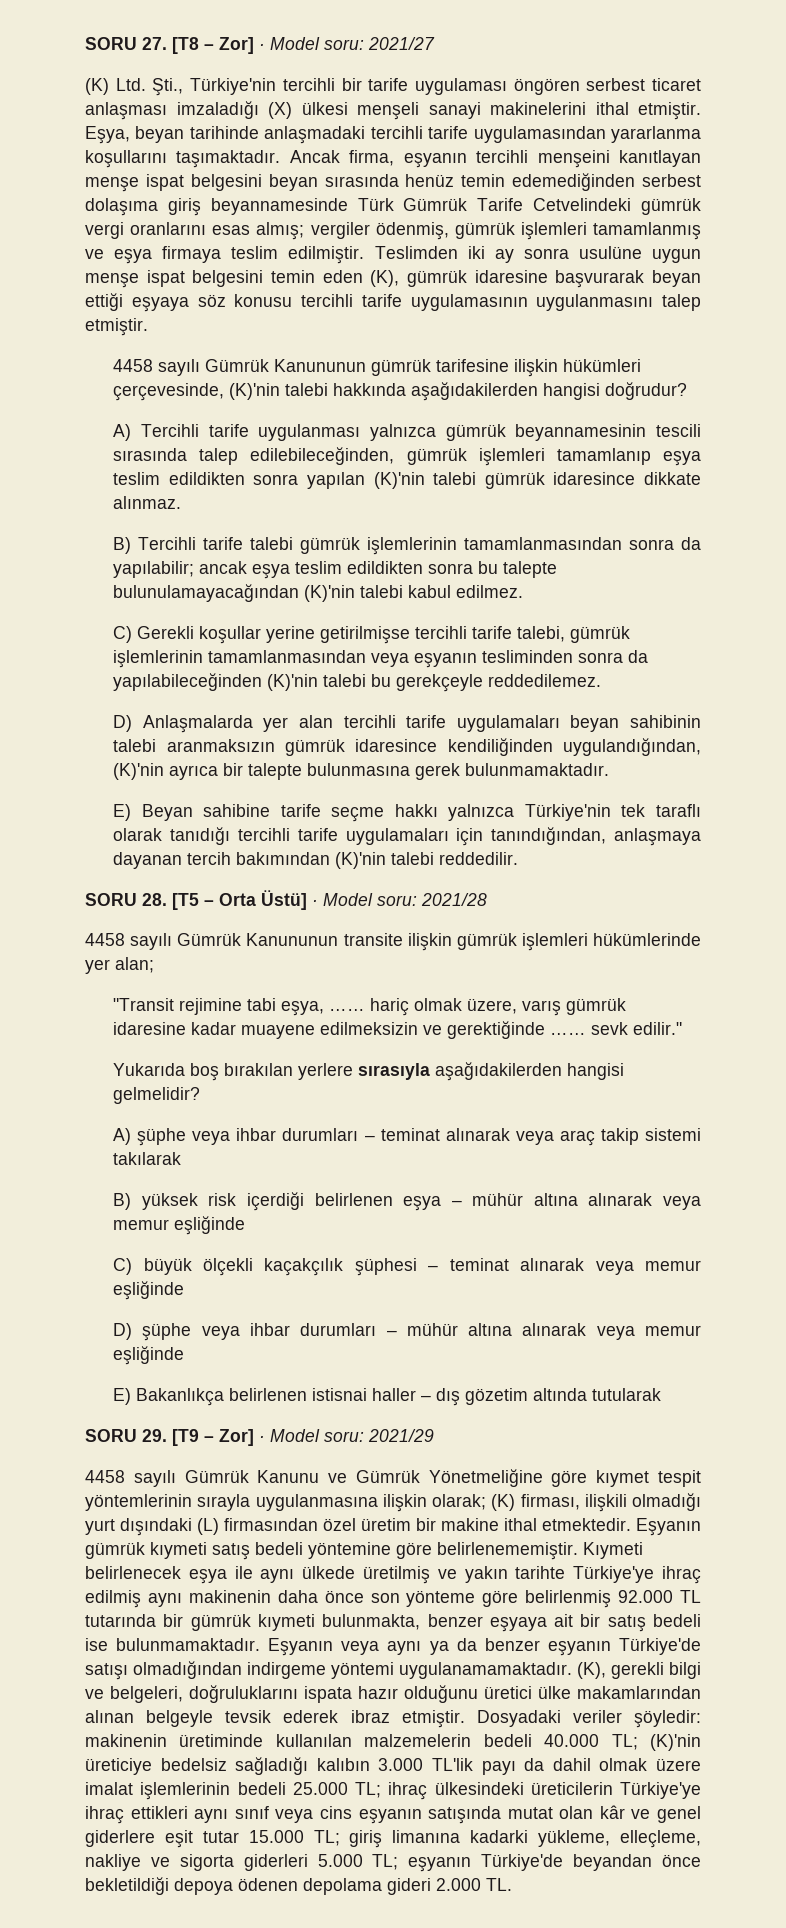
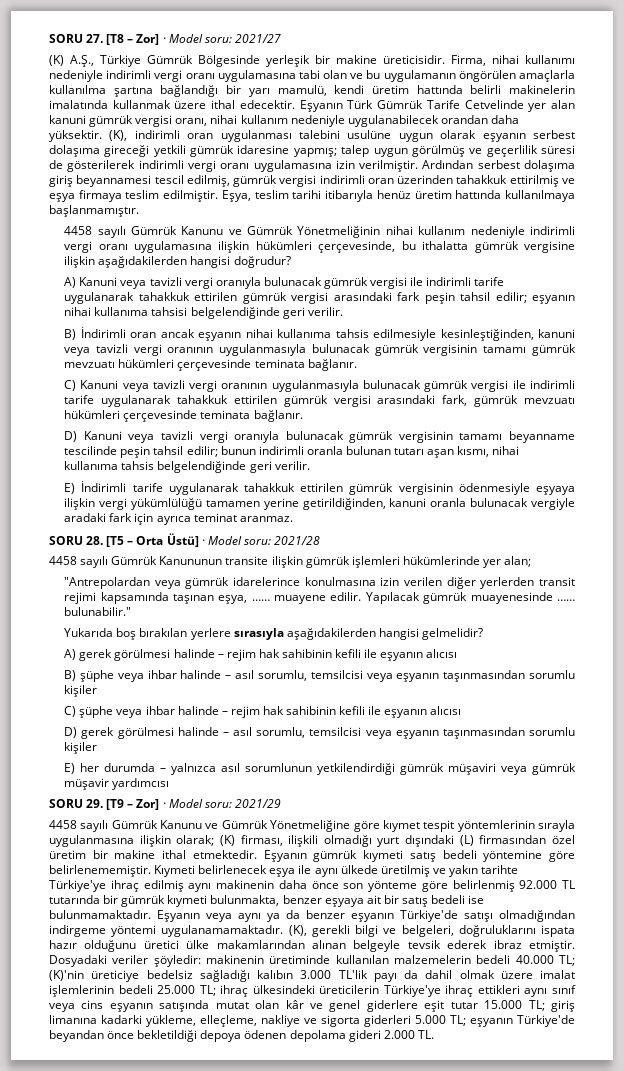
[115,78,701,96] [85,101,701,120] [85,126,702,144] [85,150,702,168] [85,173,701,192] [85,198,701,216] [85,222,701,240] Ltd. Şti., Türkiye'nin tercihli bir tarife uygulaması öngören serbest ticaret anlaşması imzaladığı (X) ülkesi menşeli sanayi makinelerini ithal etmiştir. Eşya, beyan tarihinde anlaşmadaki tercihli tarife uygulamasından yararlanma koşullarını taşımaktadır. Ancak firma, eşyanın tercihli menşeini kanıtlayan menşe ispat belgesini beyan sırasında henüz temin edemediğinden serbest dolaşıma giriş beyannamesinde Türk Gümrük Tarife Cetvelindeki gümrük vergi oranlarını esas almış; vergiler ödenmiş, gümrük işlemleri tamamlanmış -> [70,55,575,67] [49,70,575,82] [49,85,575,97] [49,100,576,112] [49,115,519,127] [49,130,575,142] [49,145,575,157] [49,160,575,172] [49,175,559,187] A.Ş., Türkiye Gümrük Bölgesinde yerleşik bir makine üreticisidir. Firma, nihai kullanımı nedeniyle indirimli vergi oranı uygulamasına tabi olan ve bu uygulamanın öngörülen amaçlarla kullanılma şartına bağlandığı bir yarı mamulü, kendi üretim hattında belirli makinelerin imalatında kullanmak üzere ithal edecektir. Eşyanın Türk Gümrük Tarife Cetvelinde yer alan kanuni gümrük vergisi oranı, nihai kullanım nedeniyle uygulanabilecek orandan daha yüksektir. (K), indirimli oran uygulanması talebini usulüne uygun olarak eşyanın serbest dolaşıma gireceği yetkili gümrük idaresine yapmış; talep uygun görülmüş ve geçerlilik süresi de gösterilerek indirimli vergi oranı uygulamasına izin verilmiştir. Ardından serbest dolaşıma giriş beyannamesi tescil edilmiş, gümrük vergisi indirimli oran üzerinden tahakkuk ettirilmiş
[374,246,702,263] [85,270,701,288] [85,293,701,312] [85,318,148,336] [113,359,642,377] [113,382,688,401] [113,424,702,441] [113,447,701,466] [113,472,701,489] [113,496,182,509] [113,537,701,555] [113,561,558,579] [113,584,524,602] [113,626,631,644] [113,650,649,668] [113,673,602,692] [113,715,701,733] [113,738,701,756] [113,763,610,780] [113,804,702,822] [113,827,702,846] [113,852,519,869] Teslimden iki ay sonra usulüne uygun menşe ispat belgesini temin eden (K), gümrük idaresine başvurarak beyan ettiği eşyaya söz konusu tercihli tarife uygulamasının uygulanmasını talep etmiştir. // 4458 sayılı Gümrük Kanununun gümrük tarifesine ilişkin hükümleri çerçevesinde, (K)'nin talebi hakkında aşağıdakilerden hangisi doğrudur? // A) Tercihli tarife uygulanması yalnızca gümrük beyannamesinin tescili sırasında talep edilebileceğinden, gümrük işlemleri tamamlanıp eşya teslim edildikten sonra yapılan (K)'nin talebi gümrük idaresince dikkate alınmaz. // B) Tercihli tarife talebi gümrük işlemlerinin tamamlanmasından sonra da yapılabilir; ancak eşya teslim edildikten sonra bu talepte bulunulamayacağından (K)'nin talebi kabul edilmez. // C) Gerekli koşullar yerine getirilmişse tercihli tarife talebi, gümrük işlemlerinin tamamlanmasından veya eşyanın tesliminden sonra da yapılabileceğinden (K)'nin talebi bu gerekçeyle reddedilemez. // D) Anlaşmalarda yer alan tercihli tarife uygulamaları beyan sahibinin talebi aranmaksızın gümrük idaresince kendiliğinden uygulandığından, (K)'nin ayrıca bir talepte bulunmasına gerek bulunmamaktadır. // E) Beyan sahibine tarife seçme hakkı yalnızca Türkiye'nin tek taraflı olarak tanıdığı tercihli tarife uygulamaları için tanındığından, anlaşmaya dayanan tercih bakımından (K)'nin talebi reddedilir. -> [221,190,575,202] [49,205,139,217] [64,226,575,238] [64,241,575,253] [64,256,291,268] [64,277,505,289] [64,292,576,304] [64,307,343,319] [64,327,575,341] [64,344,576,356] [64,359,357,371] [64,380,575,392] [64,395,576,407] [64,410,303,422] [64,431,575,443] [64,446,520,458] [64,461,310,473] [64,481,575,495] [64,498,575,510] [64,513,293,525] Eşya, teslim tarihi itibarıyla henüz üretim hattında kullanılmaya başlanmamıştır. // 4458 sayılı Gümrük Kanunu ve Gümrük Yönetmeliğinin nihai kullanım nedeniyle indirimli vergi oranı uygulamasına ilişkin hükümleri çerçevesinde, bu ithalatta gümrük vergisine ilişkin aşağıdakilerden hangisi doğrudur? // A) Kanuni veya tavizli vergi oranıyla bulunacak gümrük vergisi ile indirimli tarife uygulanarak tahakkuk ettirilen gümrük vergisi arasındaki fark peşin tahsil edilir; eşyanın nihai kullanıma tahsisi belgelendiğinde geri verilir. // B) İndirimli oran ancak eşyanın nihai kullanıma tahsis edilmesiyle kesinleştiğinden, kanuni veya tavizli vergi oranının uygulanmasıyla bulunacak gümrük vergisinin tamamı gümrük mevzuatı hükümleri çerçevesinde teminata bağlanır. // C) Kanuni veya tavizli vergi oranının uygulanmasıyla bulunacak gümrük vergisi ile indirimli tarife uygulanarak tahakkuk ettirilen gümrük vergisi arasındaki fark, gümrük mevzuatı hükümleri çerçevesinde teminata bağlanır. // D) Kanuni veya tavizli vergi oranıyla bulunacak gümrük vergisinin tamamı beyanname tescilinde peşin tahsil edilir; bunun indirimli oranla bulunan tutarı aşan kısmı, nihai kullanıma tahsis belgelendiğinde geri verilir. // E) İndirimli tarife uygulanarak tahakkuk ettirilen gümrük vergisinin ödenmesiyle eşyaya ilişkin vergi yükümlülüğü tamamen yerine getirildiğinden, kanuni oranla bulunacak vergiyle aradaki fark için ayrıca teminat aranmaz.
[113,998,627,1016] [113,1021,683,1039] "Transit rejimine tabi eşya, …… hariç olmak üzere, varış gümrük idaresine kadar muayene edilmeksizin ve gerektiğinde …… sevk edilir." -> [64,577,575,589] [64,592,575,604] [64,607,132,616] "Antrepolardan veya gümrük idarelerince konulmasına izin verilen diğer yerlerden transit rejimi kapsamında taşınan eşya, …… muayene edilir. Yapılacak gümrük muayenesinde …… bulunabilir."
[137,1128,701,1146] [113,1152,182,1165] [113,1192,702,1211] [113,1216,246,1235] [113,1258,701,1276] [113,1281,185,1300] [113,1323,701,1341] [113,1346,185,1365] [113,1388,662,1406] şüphe veya ihbar durumları – teminat alınarak veya araç takip sistemi takılarak // B) yüksek risk içerdiği belirlenen eşya – mühür altına alınarak veya memur eşliğinde // C) büyük ölçekli kaçakçılık şüphesi – teminat alınarak veya memur eşliğinde // D) şüphe veya ihbar durumları – mühür altına alınarak veya memur eşliğinde // E) Bakanlıkça belirlenen istisnai haller – dış gözetim altında tutularak -> [79,649,458,661] [64,670,575,682] [64,685,98,697] [64,706,462,718] [64,727,576,739] [64,742,98,754] [64,763,576,775] [64,778,170,790] gerek görülmesi halinde – rejim hak sahibinin kefili ile eşyanın alıcısı // B) şüphe veya ihbar halinde – asıl sorumlu, temsilcisi veya eşyanın taşınmasından sorumlu kişiler // C) şüphe veya ihbar halinde – rejim hak sahibinin kefili ile eşyanın alıcısı // D) gerek görülmesi halinde – asıl sorumlu, temsilcisi veya eşyanın taşınmasından sorumlu kişiler // E) her durumda – yalnızca asıl sorumlunun yetkilendirdiği gümrük müşaviri veya gümrük müşavir yardımcısı

